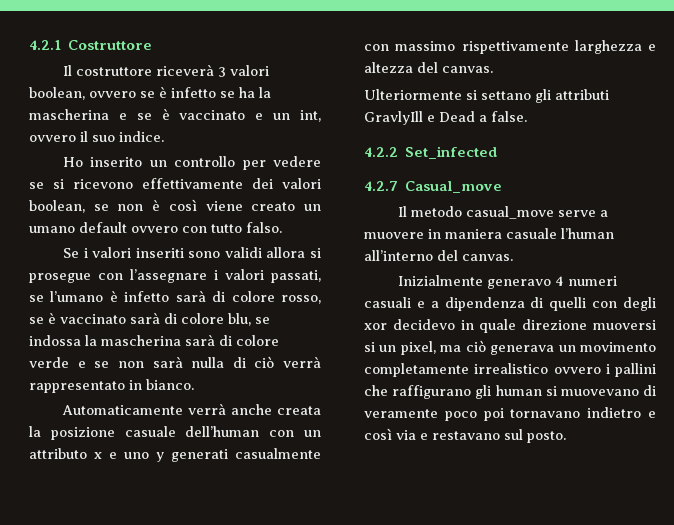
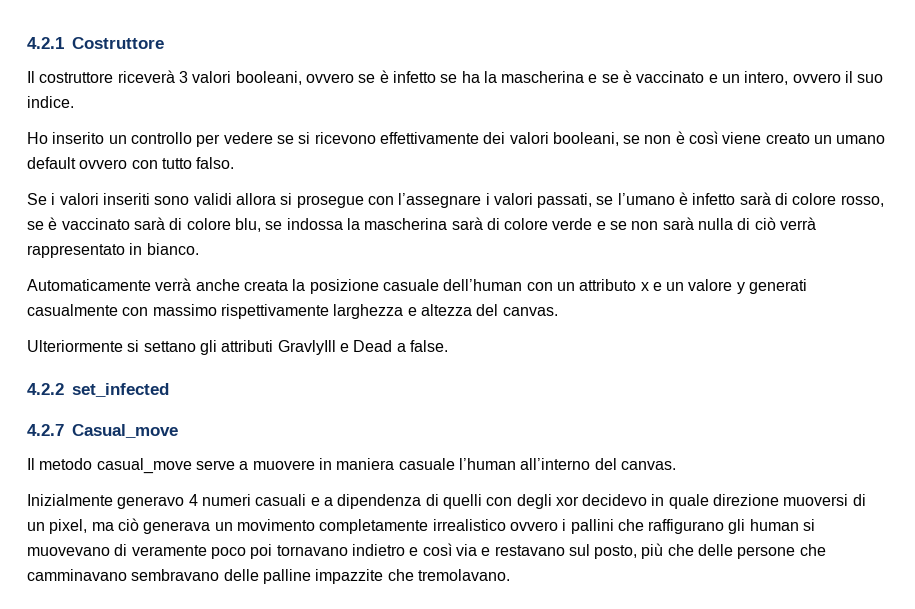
[29,87,85,100] boolean, -> [235,71,302,85] booleani,
[300,110,321,122] int, -> [744,71,789,85] intero,
[29,200,85,213] boolean, -> [552,132,619,146] booleani,
[124,452,149,459] uno -> [666,279,733,291] un valore
[405,146,498,159] Set_infected -> [72,383,169,397] set_infected
[364,342,375,352] si -> [852,494,866,506] di
[527,431,566,443] posto. -> [594,543,826,559] [27,569,510,584] posto, più che delle persone che camminavano sembravano delle palline impazzite che tremolavano.

